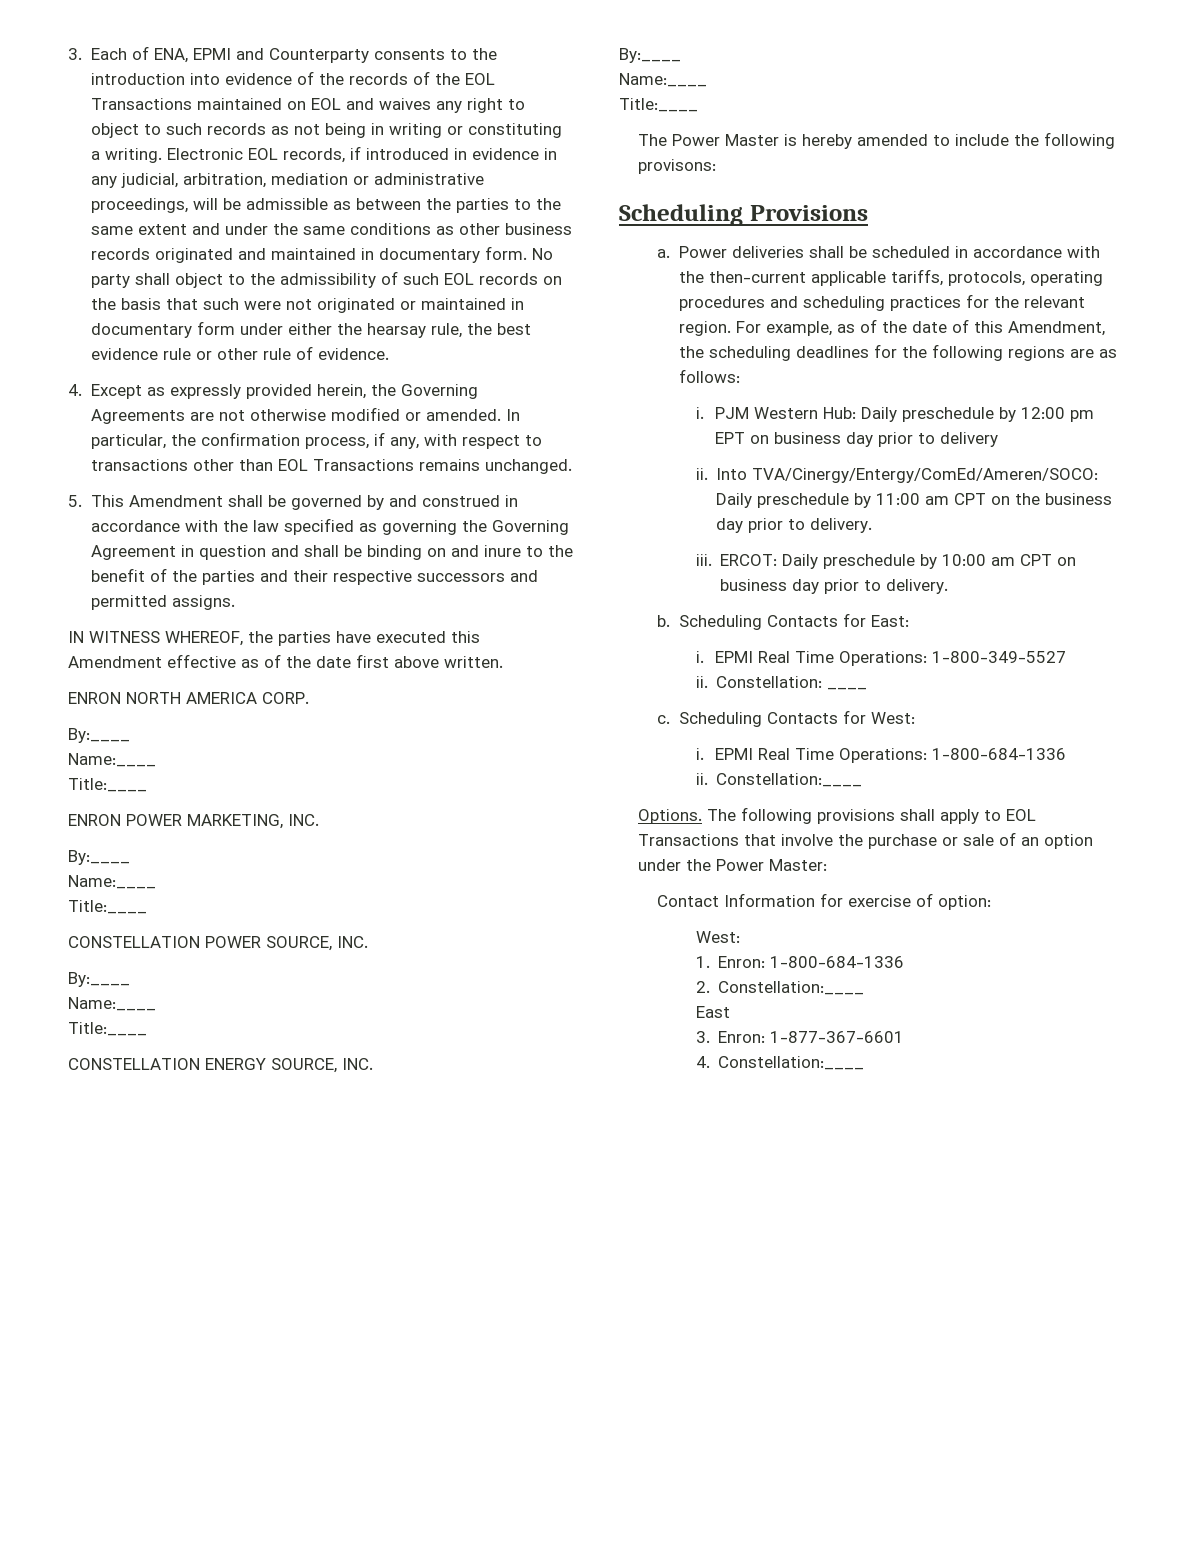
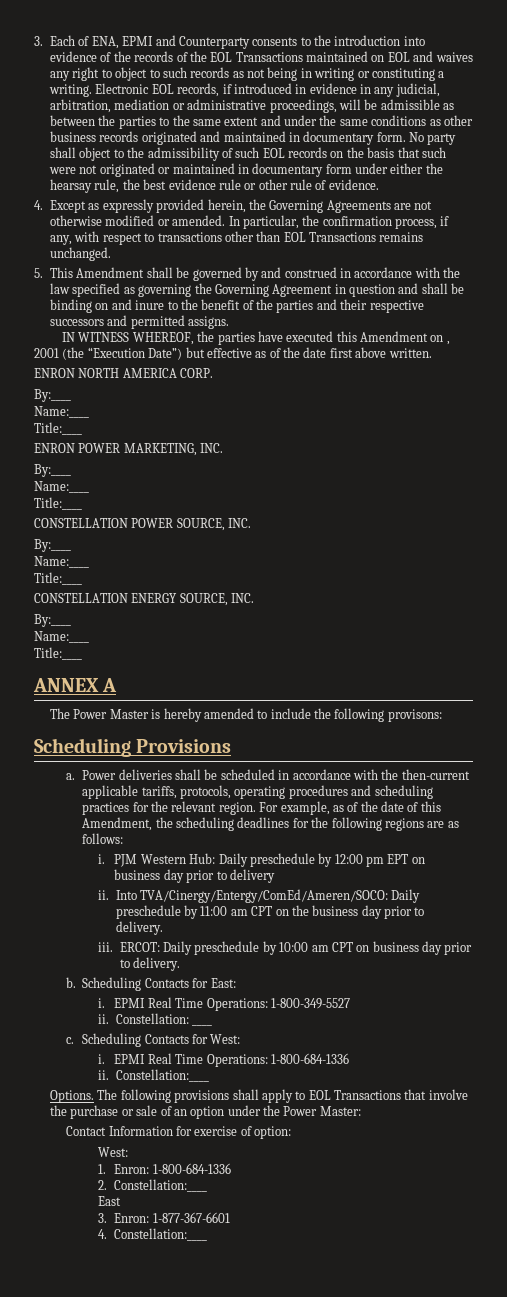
(162, 662) none -> [430,335,450,345] [34,347,205,360] on , 2001 (the “Execution Date”) but
(698, 105) none -> [33,678,118,692] // ANNEX A

